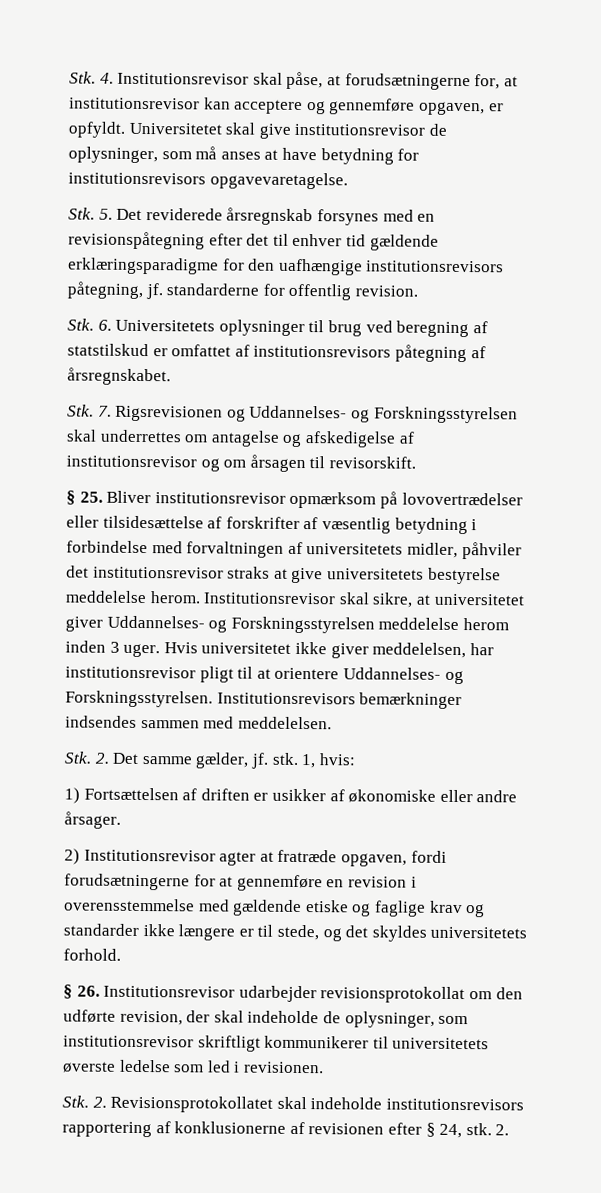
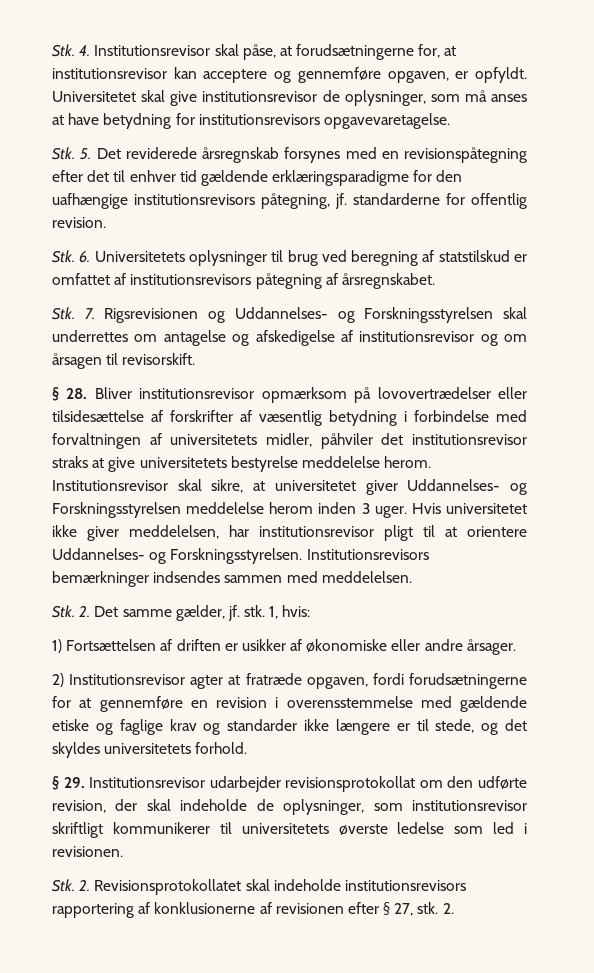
[79,491,103,503] 25. -> [66,388,88,399] 28.
[76,985,100,997] 26. -> [63,777,85,788] 29.
[439,1123,463,1139] 24, -> [394,903,414,916] 27,

